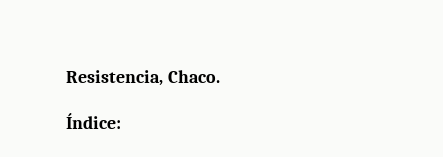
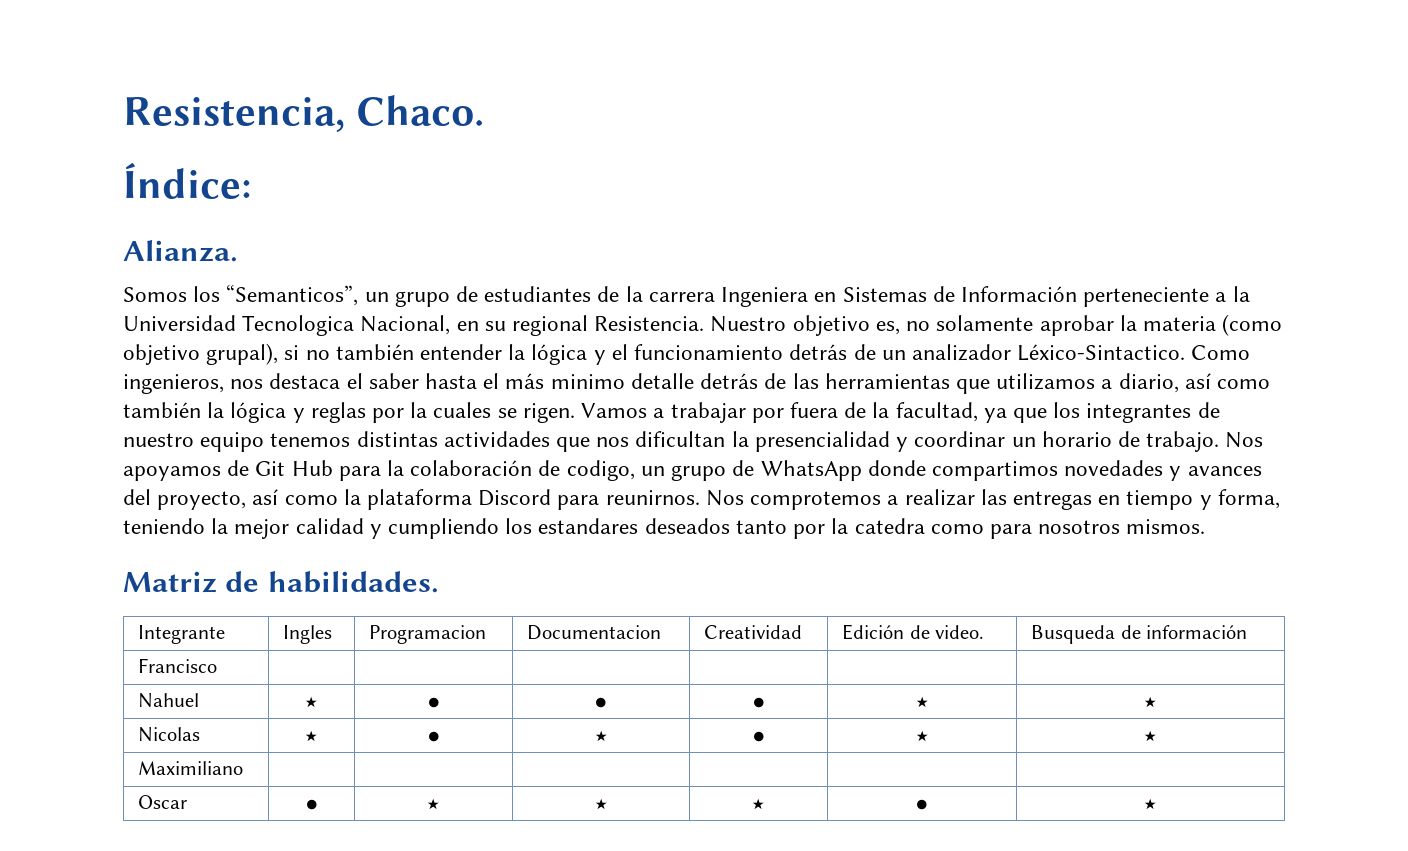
(121, 121) none -> [123,240,238,262] [123,284,1250,307] [123,314,1283,336] [123,343,1251,365] [123,373,1270,394] [123,402,1220,423] [123,431,1264,452] [123,460,1262,481] [123,489,1280,510] [123,518,1206,539] [123,571,439,593] [138,625,226,644] [283,625,333,644] [369,625,487,644] [527,625,662,640] [704,625,803,639] [842,624,985,640] [1031,625,1248,644] [138,658,218,673] [138,693,200,708] [305,696,318,708] [427,697,440,708] [595,697,607,708] [752,697,765,708] [915,696,929,708] [1144,696,1157,708] [138,727,201,742] [305,730,318,742] [427,731,440,742] [594,730,608,742] [752,731,765,742] [915,730,929,742] [1144,730,1157,742] [138,761,244,775] [138,795,188,809] [305,799,318,810] [427,798,440,810] [594,798,608,810] [752,798,765,810] [916,799,928,810] [1144,798,1157,810] // Alianza. // Somos los “Semanticos”, un grupo de estudiantes de la carrera Ingeniera en Sistemas de Información perteneciente a la Universidad Tecnologica Nacional, en su regional Resistencia. Nuestro objetivo es, no solamente aprobar la materia (como objetivo grupal), si no también entender la lógica y el funcionamiento detrás de un analizador Léxico-Sintactico. Como ingenieros, nos destaca el saber hasta el más minimo detalle detrás de las herramientas que utilizamos a diario, así como también la lógica y reglas por la cuales se rigen. Vamos a trabajar por fuera de la facultad, ya que los integrantes de nuestro equipo tenemos distintas actividades que nos dificultan la presencialidad y coordinar un horario de trabajo. Nos apoyamos de Git Hub para la colaboración de codigo, un grupo de WhatsApp donde compartimos novedades y avances del proyecto, así como la plataforma Discord para reunirnos. Nos comprotemos a realizar las entregas en tiempo y forma, teniendo la mejor calidad y cumpliendo los estandares deseados tanto por la catedra como para nosotros mismos. // Matriz de habilidades. // Integrante | Ingles | Programacion | Documentacion | Creatividad | Edición de video. | Busqueda de información // Francisco | | | | | | // Nahuel | ★ | ● | ● | ● | ★ | ★ // Nicolas | ★ | ● | ★ | ● | ★ | ★ // Maximiliano | | | | | | // Oscar | ● | ★ | ★ | ★ | ● | ★

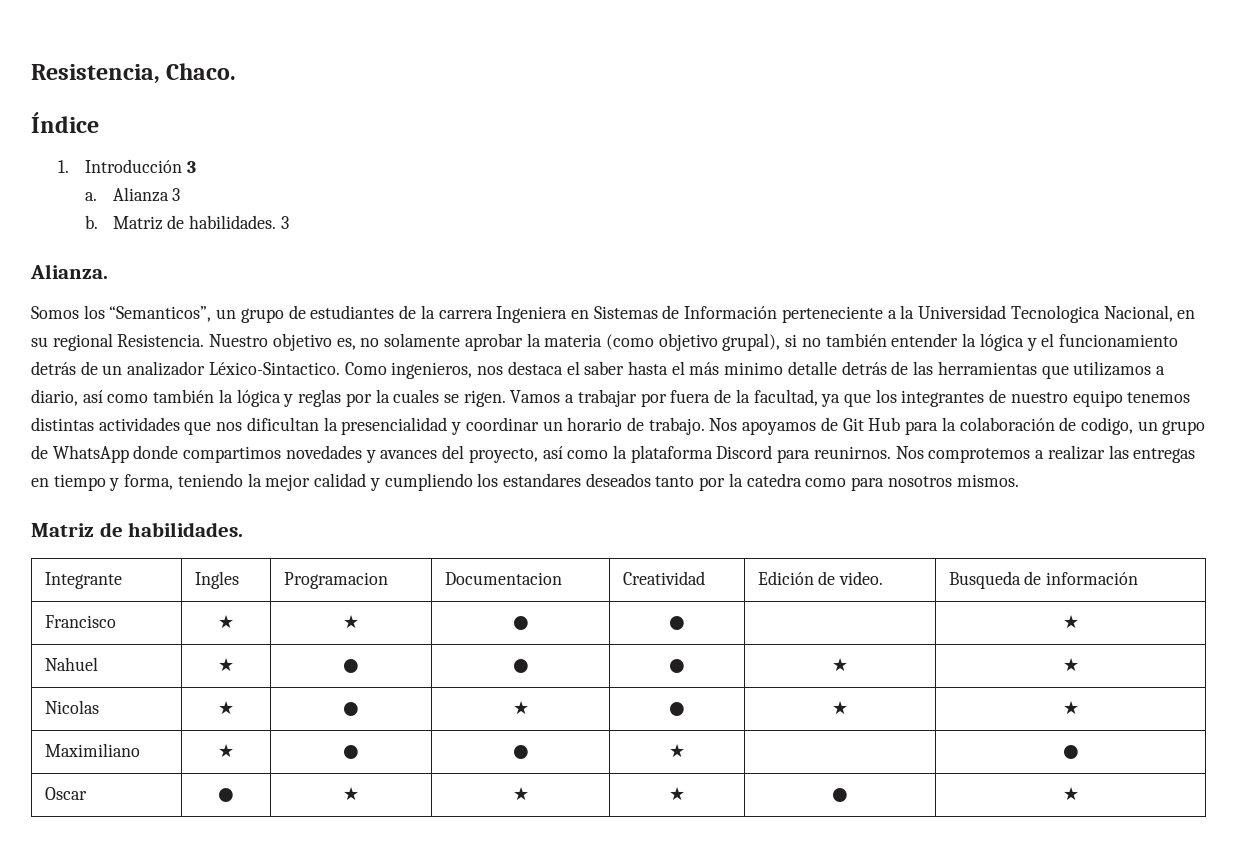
[123,162,252,199] Índice: -> [31,112,99,133] [58,159,197,173] [85,187,181,202] [85,215,289,230] Índice // 1. Introducción 3 // a. Alianza 3 // b. Matriz de habilidades. 3
(218, 665) | | | | | -> [218,614,234,629] [343,614,359,629] [512,616,529,630] [669,616,685,630] [1062,614,1079,629] ★ | ★ | ● | ● | | ★
(244, 768) | | | | | -> [218,743,234,758] [343,745,359,759] [512,745,529,759] [669,743,685,758] [1062,745,1079,759] ★ | ● | ● | ★ | | ●

